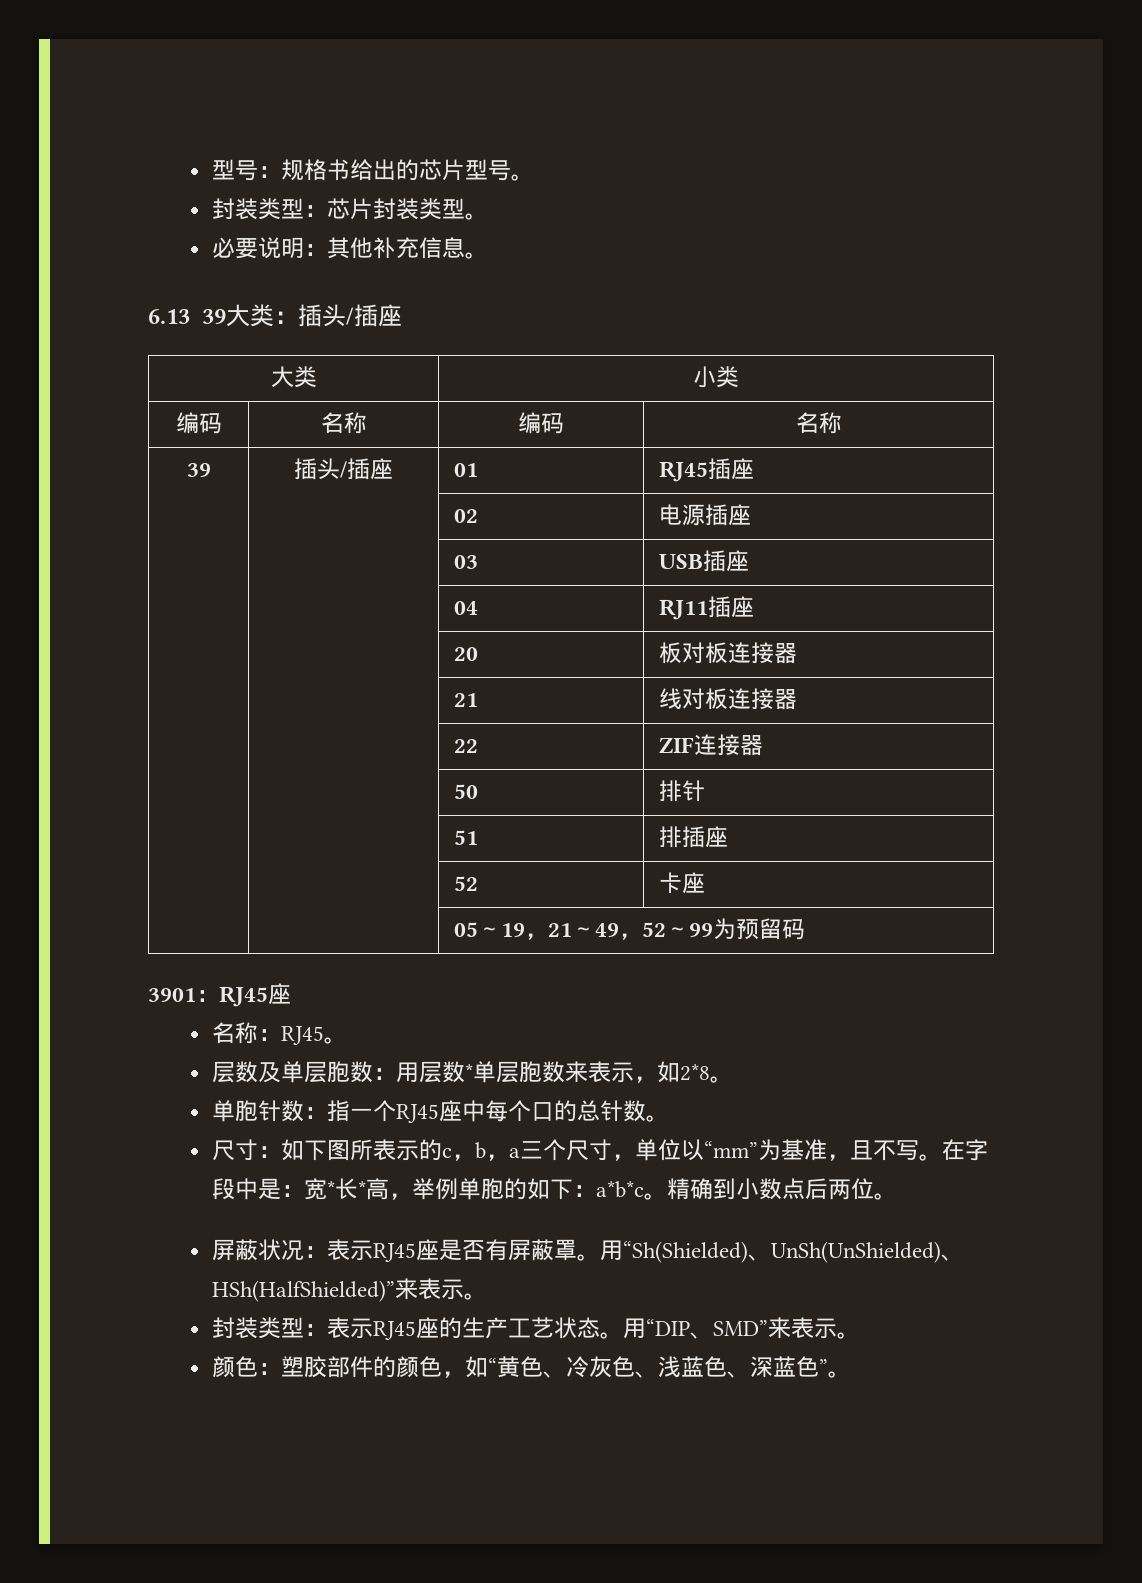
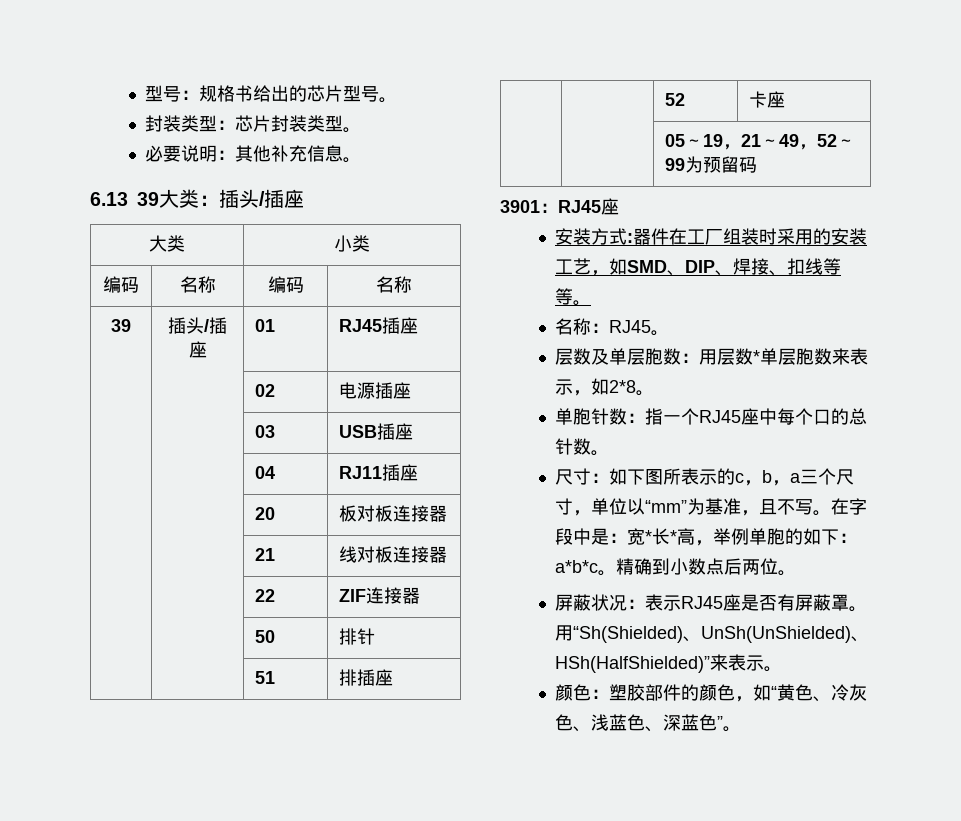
(291, 994) none -> [555,228,868,245] [555,258,842,276] [555,288,592,306] // 安装方式:器件在工厂组装时采用的安装工艺，如SMD、DIP、焊接、扣线等等。
[211,1317,860,1340] // 封装类型：表示RJ45座的生产工艺状态。用“DIP、SMD”来表示。 -> (783, 669) none

